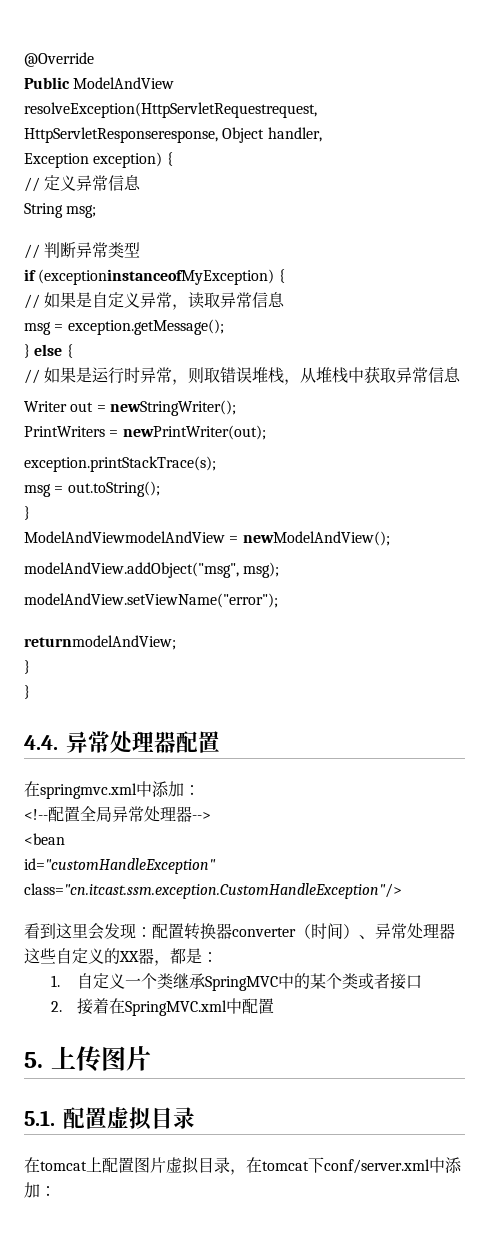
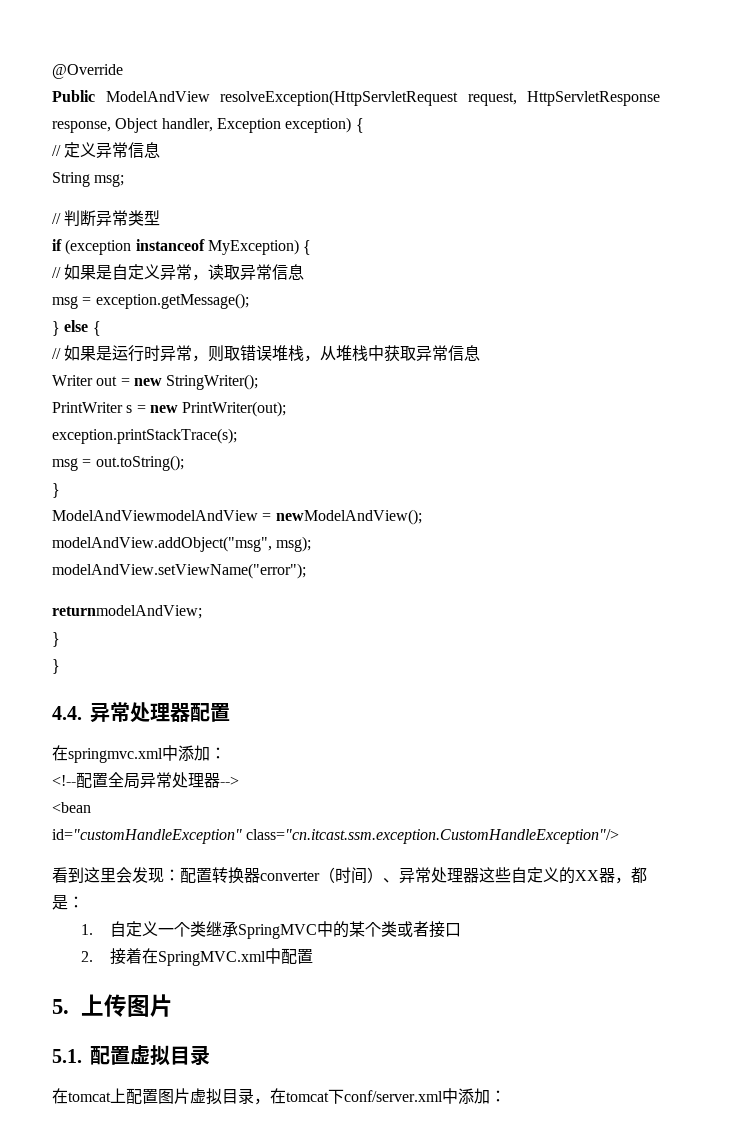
[24,102,317,118] [24,127,218,143] resolveException(HttpServletRequestrequest, HttpServletResponseresponse, -> [220,90,660,106] [52,121,111,133] resolveException(HttpServletRequest request, HttpServletResponse response,
(322, 134) // -> (213, 125) none
[38,269,275,285] (exceptioninstanceofMyException) -> [65,239,299,255] (exception instanceof MyException)
[109,400,236,416] [24,425,266,440] newStringWriter(); // PrintWriters = newPrintWriter(out); -> [133,374,259,390] [52,401,287,417] new StringWriter(); // PrintWriter s = new PrintWriter(out);

